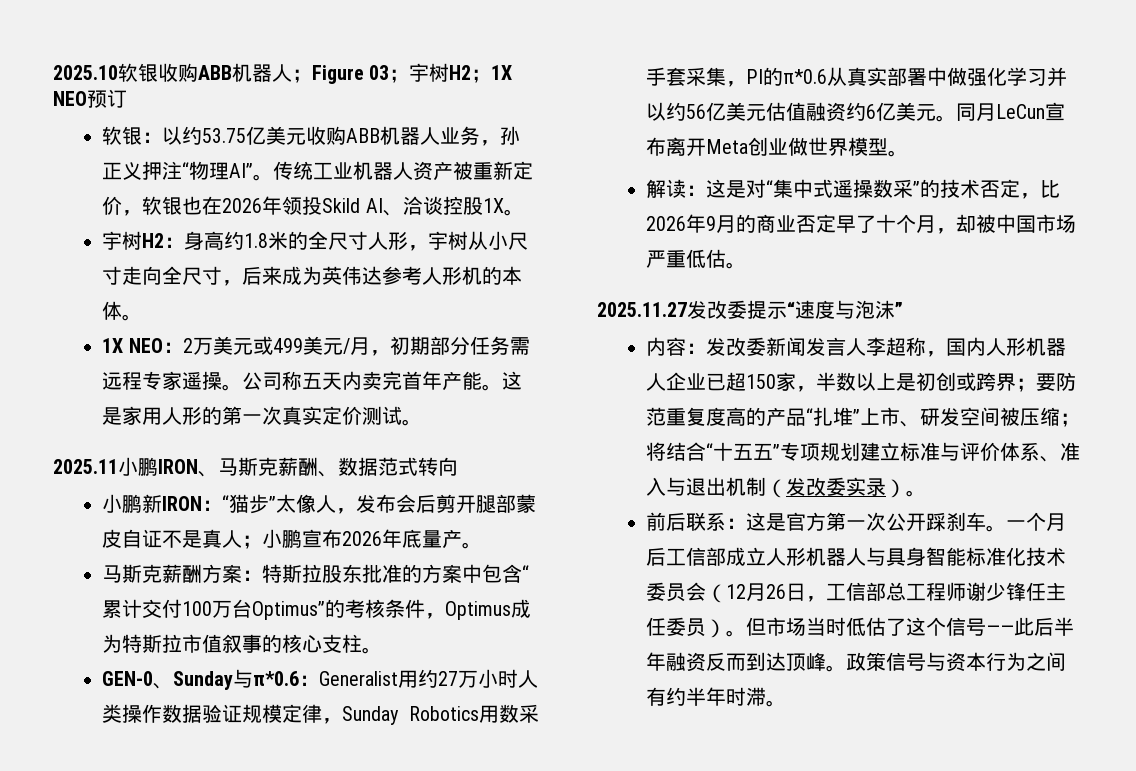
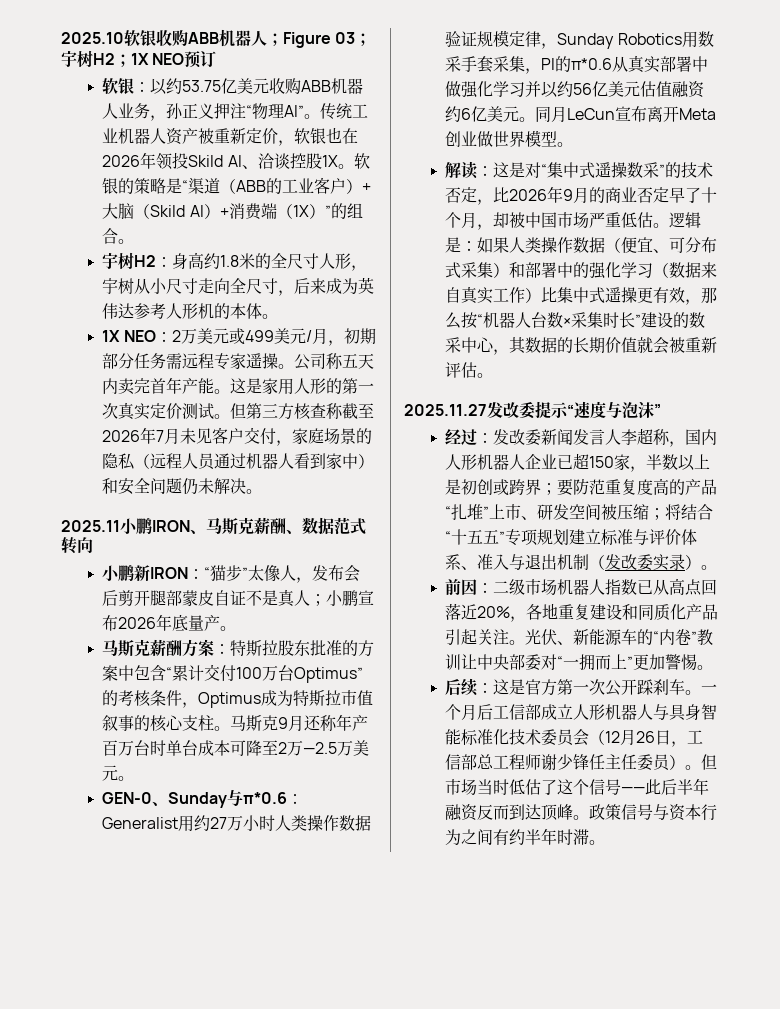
(524, 212) none -> [353,153,370,169] [102,177,372,194] [102,203,363,220] [102,228,135,244] 软银的策略是“渠道（ABB的工业客户）+大脑（Skild AI）+消费端（1X）”的组合。
(423, 422) none -> [230,403,375,420] [102,427,373,446] [102,453,375,470] [102,478,263,495] 但第三方核查称截至2026年7月未见客户交付，家庭场景的隐私（远程人员通过机器人看到家中）和安全问题仍未解决。
(383, 650) none -> [230,714,369,731] [102,740,370,756] [102,765,135,781] 马斯克9月还称年产百万台时单台成本可降至2万—2.5万美元。
(747, 265) none -> [669,212,702,228] [445,237,718,253] [445,262,718,279] [445,286,718,305] [445,312,706,329] [445,337,718,355] [445,362,494,378] 逻辑是：如果人类操作数据（便宜、可分布式采集）和部署中的强化学习（数据来自真实工作）比集中式遥操更有效，那么按“机器人台数×采集时长”建设的数采中心，其数据的长期价值就会被重新评估。
[646,337,687,356] 内容 -> [445,429,478,445] 经过
[666,512,727,531] 后联系 -> [461,578,718,596] [445,603,719,622] [445,629,714,646] [445,654,714,671] [445,678,479,696] 因：二级市场机器人指数已从高点回落近20%，各地重复建设和同质化产品引起关注。光伏、新能源车的“内卷”教训让中央部委对“一拥而上”更加警惕。 // 后续

